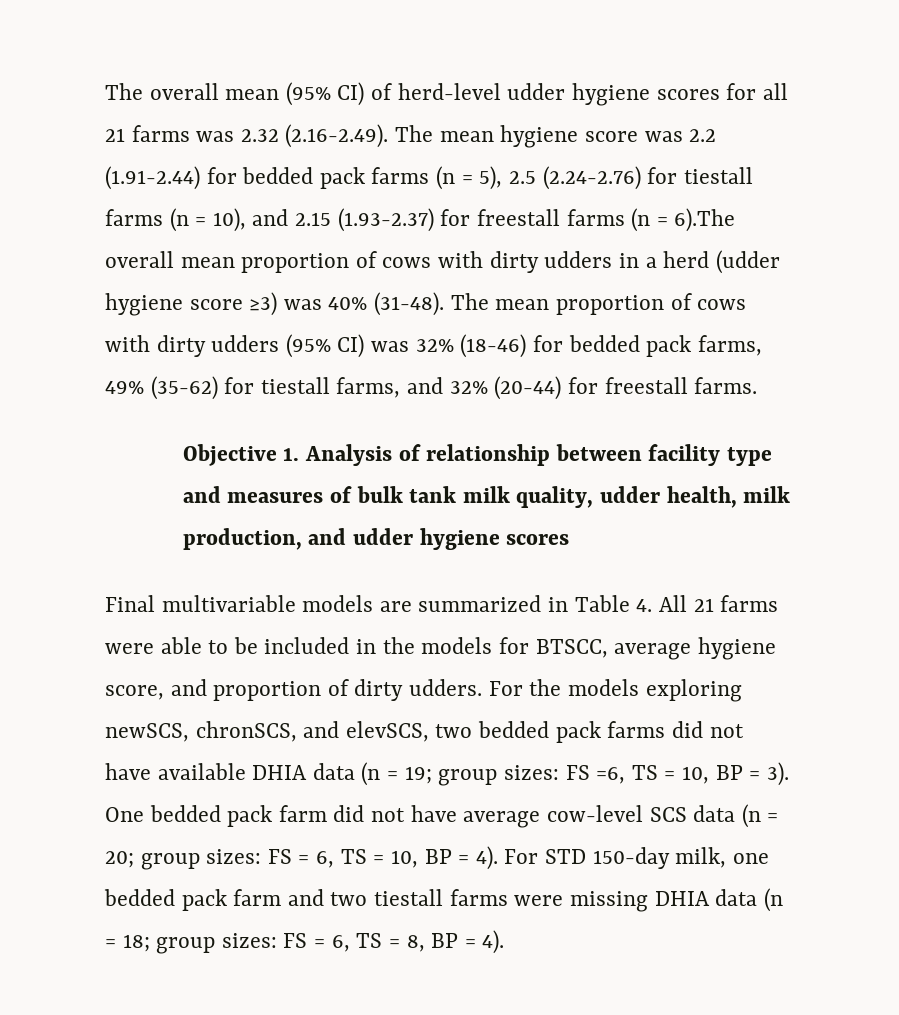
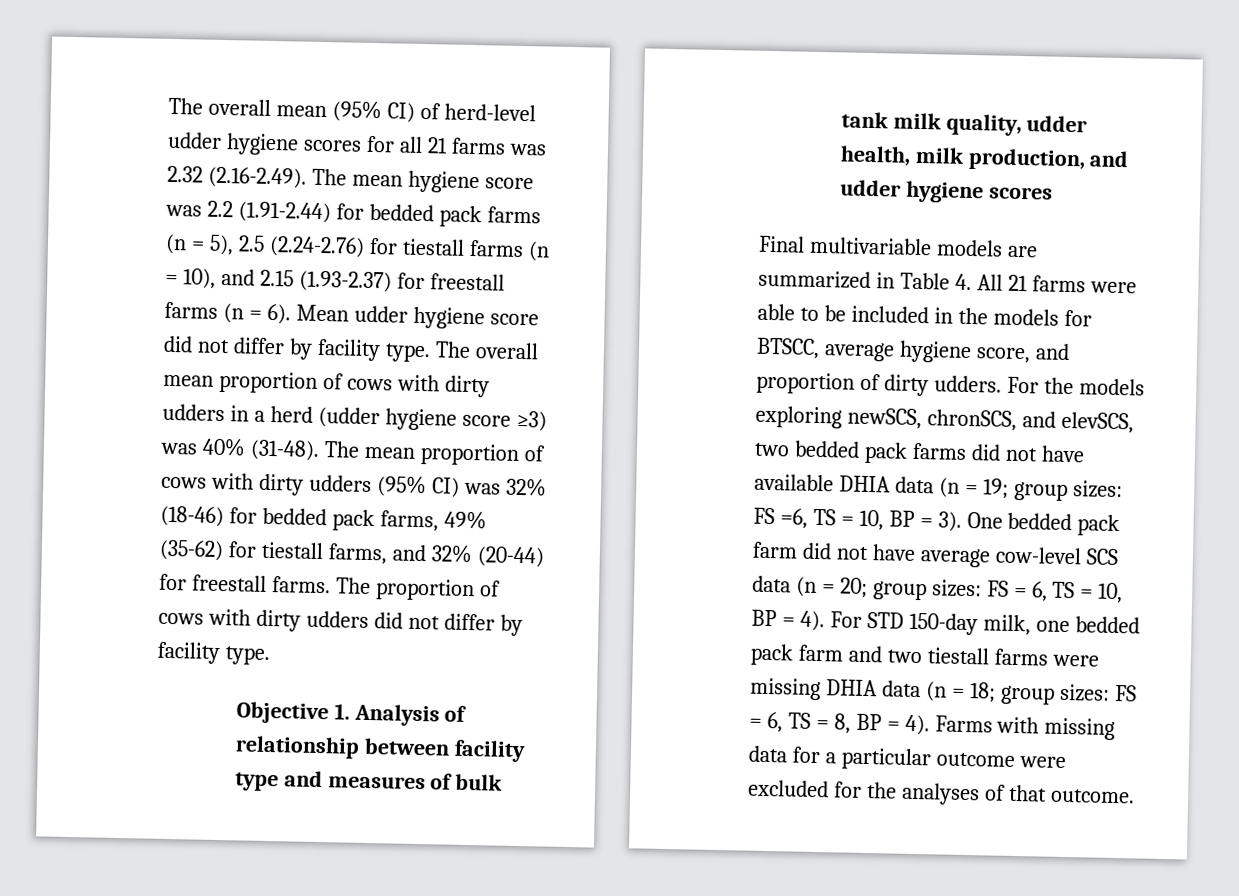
[674,208,736,232] 6).The -> [266,303,539,330] [163,335,471,363] 6). Mean udder hygiene score did not differ by facility type. The
(758, 385) none -> [335,577,501,602] [158,608,523,637] [157,641,270,666] The proportion of cows with dirty udders did not differ by facility type.
(505, 942) none -> [934,715,1116,741] [748,745,1066,771] [748,779,1135,806] Farms with missing data for a particular outcome were excluded for the analyses of that outcome.

